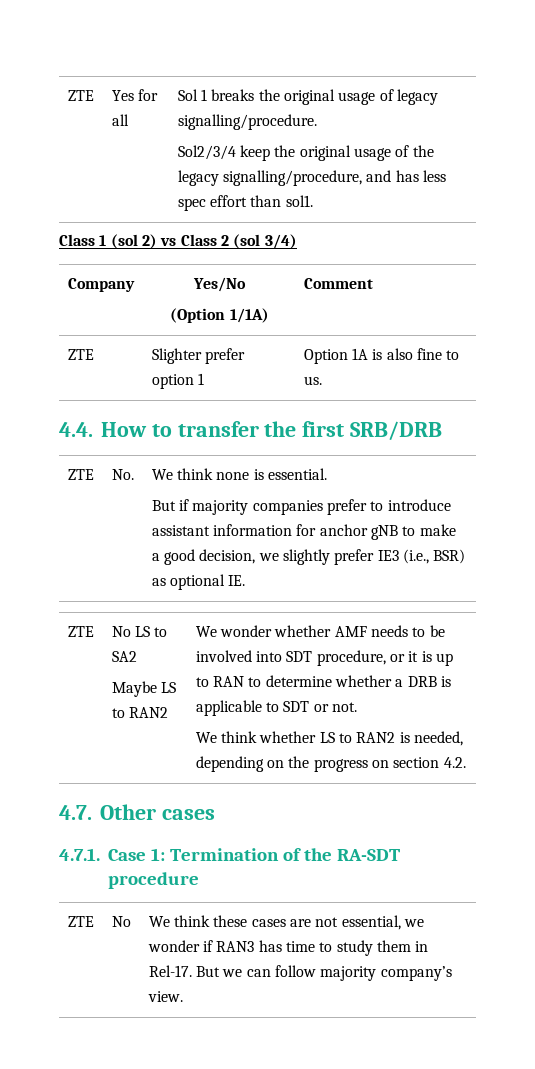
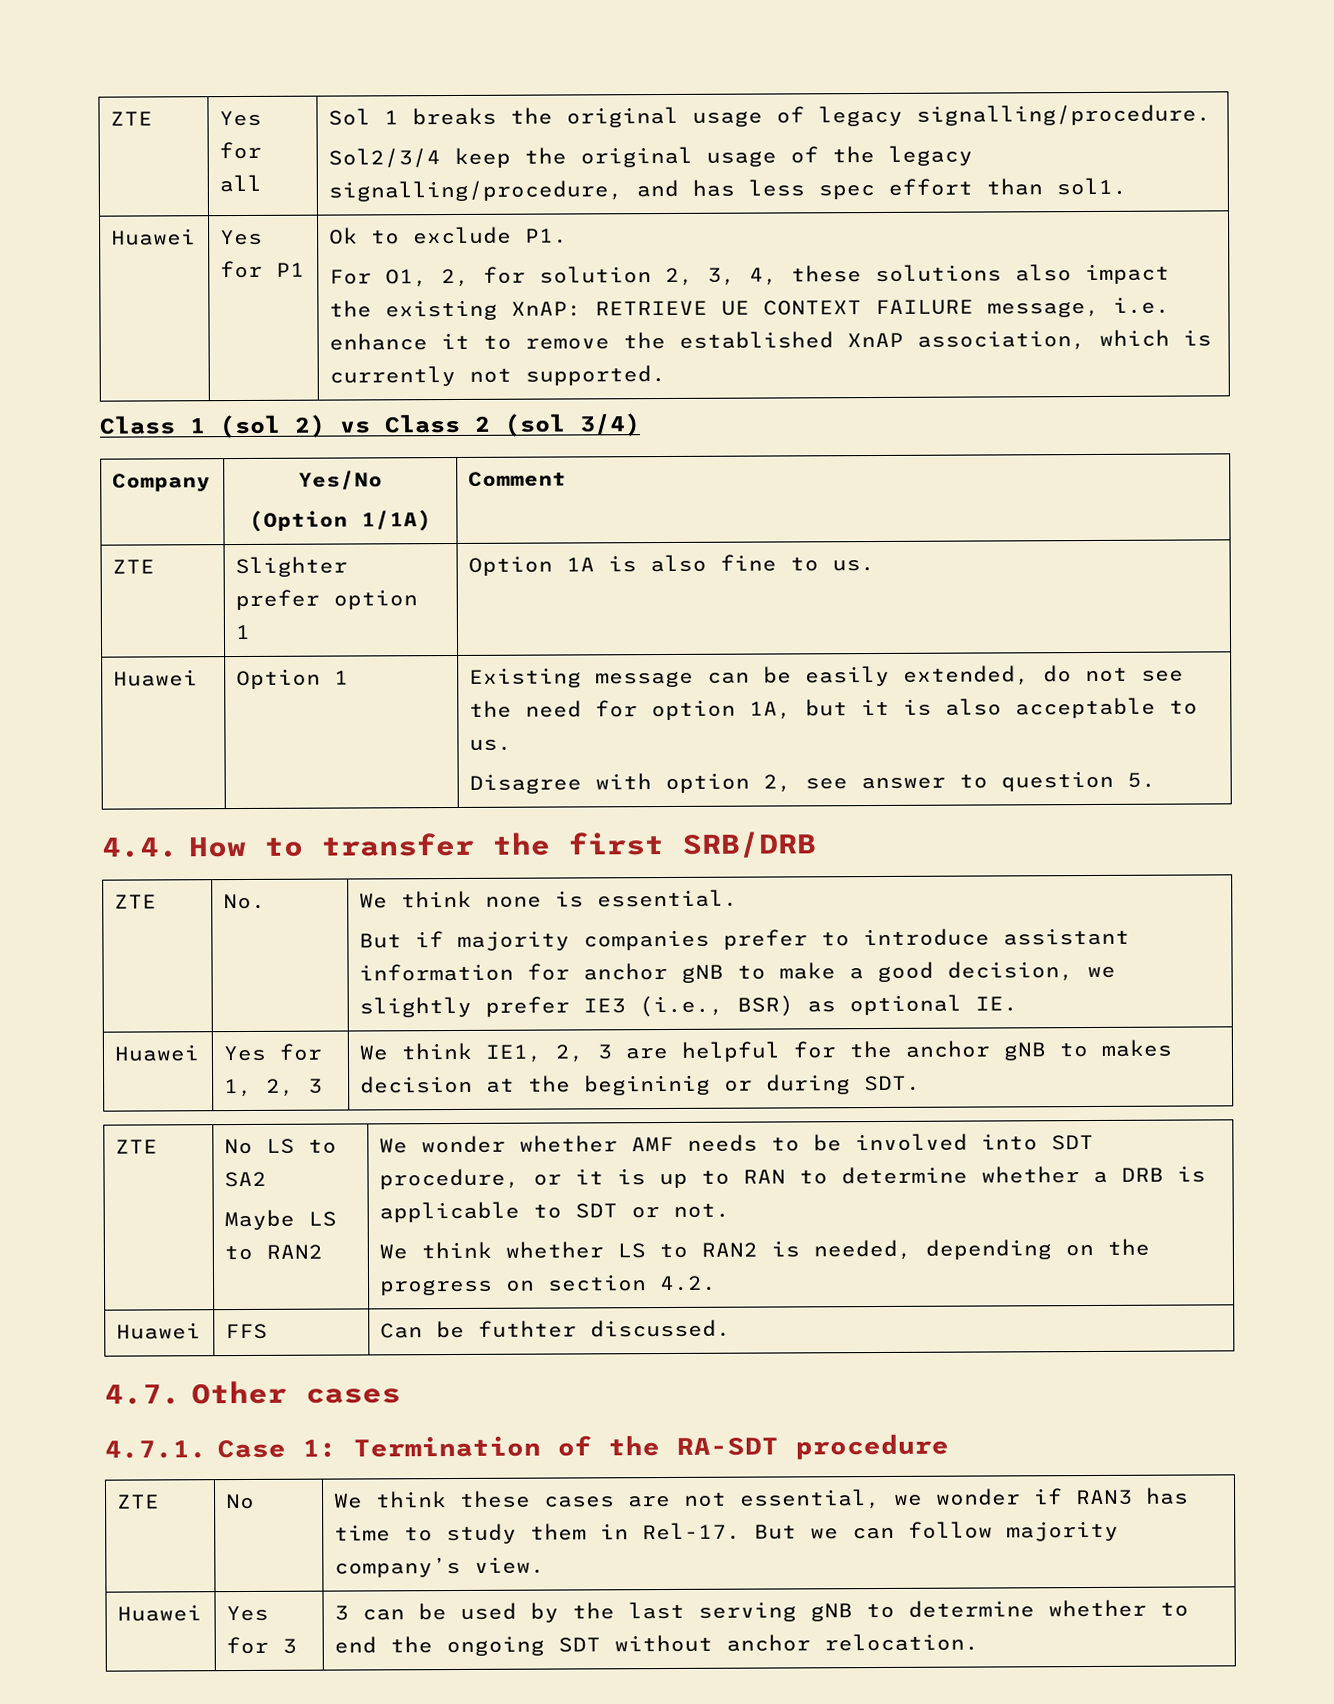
(313, 201) none -> [111,228,197,246] [220,229,264,246] [220,260,306,279] [329,226,569,245] [329,263,1171,288] [329,296,1171,321] [329,329,1213,351] [329,364,667,387] // Huawei | Yes for P1 | Ok to exclude P1. // For O1, 2, for solution 2, 3, 4, these solutions also impact the existing XnAP: RETRIEVE UE CONTEXT FAILURE message, i.e. enhance it to remove the established XnAP association, which is currently not supported.
(322, 380) none -> [113,669,199,687] [236,668,350,690] [469,665,1185,688] [469,697,1199,721] [469,739,513,751] [469,770,1157,794] // Huawei | Option 1 | Existing message can be easily extended, do not see the need for option 1A, but it is also acceptable to us. // Disagree with option 2, see answer to question 5.
(246, 580) none -> [114,1044,200,1062] [223,1043,323,1062] [224,1078,324,1098] [359,1039,1173,1063] [360,1074,922,1096] // Huawei | Yes for 1, 2, 3 | We think IE1, 2, 3 are helpful for the anchor gNB to makes decision at the begininig or during SDT.
(466, 762) none -> [116,1322,202,1340] [225,1323,269,1340] [380,1319,732,1339] // Huawei | FFS | Can be futhter discussed.
(183, 996) none -> [117,1604,203,1622] [226,1605,270,1622] [226,1636,298,1655] [334,1599,1190,1623] [334,1633,980,1657] // Huawei | Yes for 3 | 3 can be used by the last serving gNB to determine whether to end the ongoing SDT without anchor relocation.

